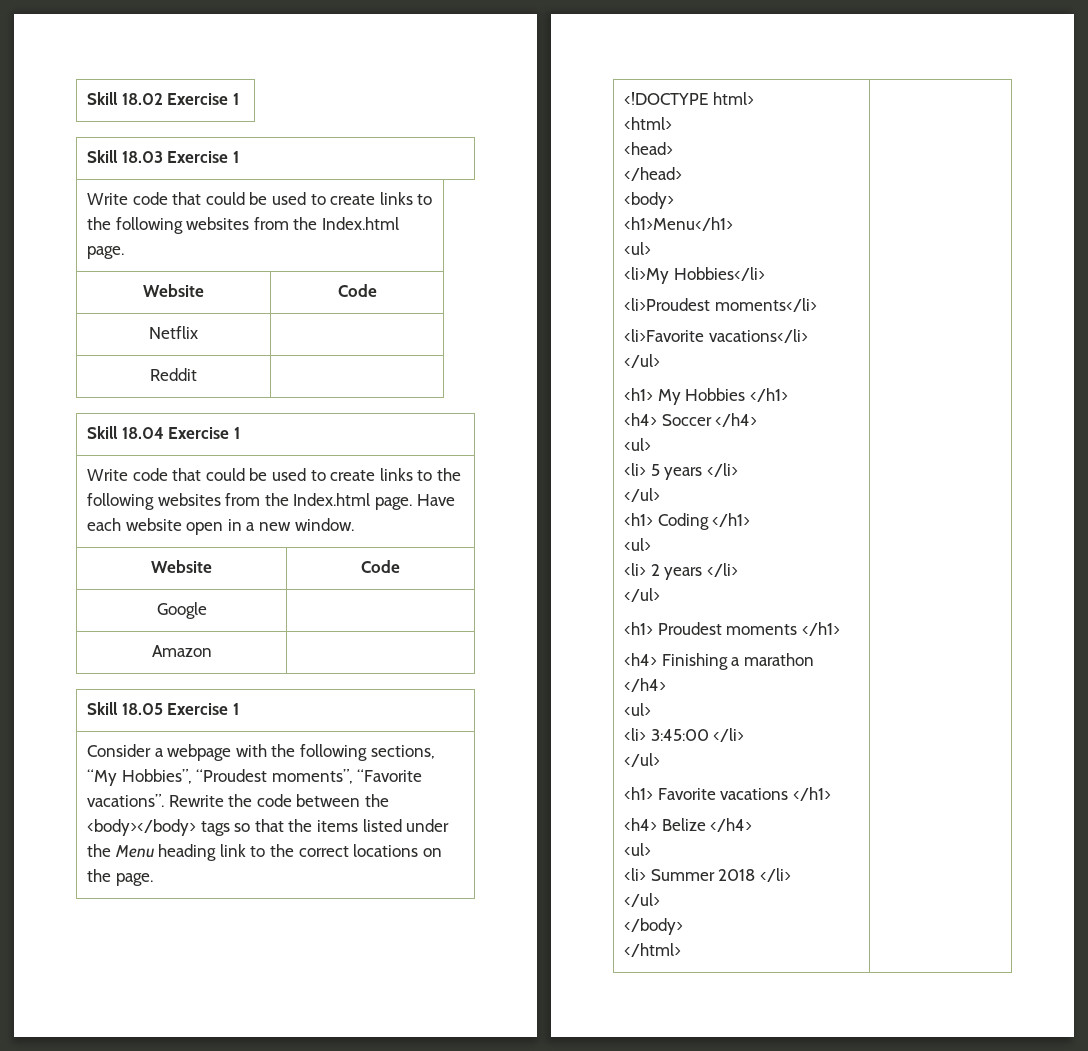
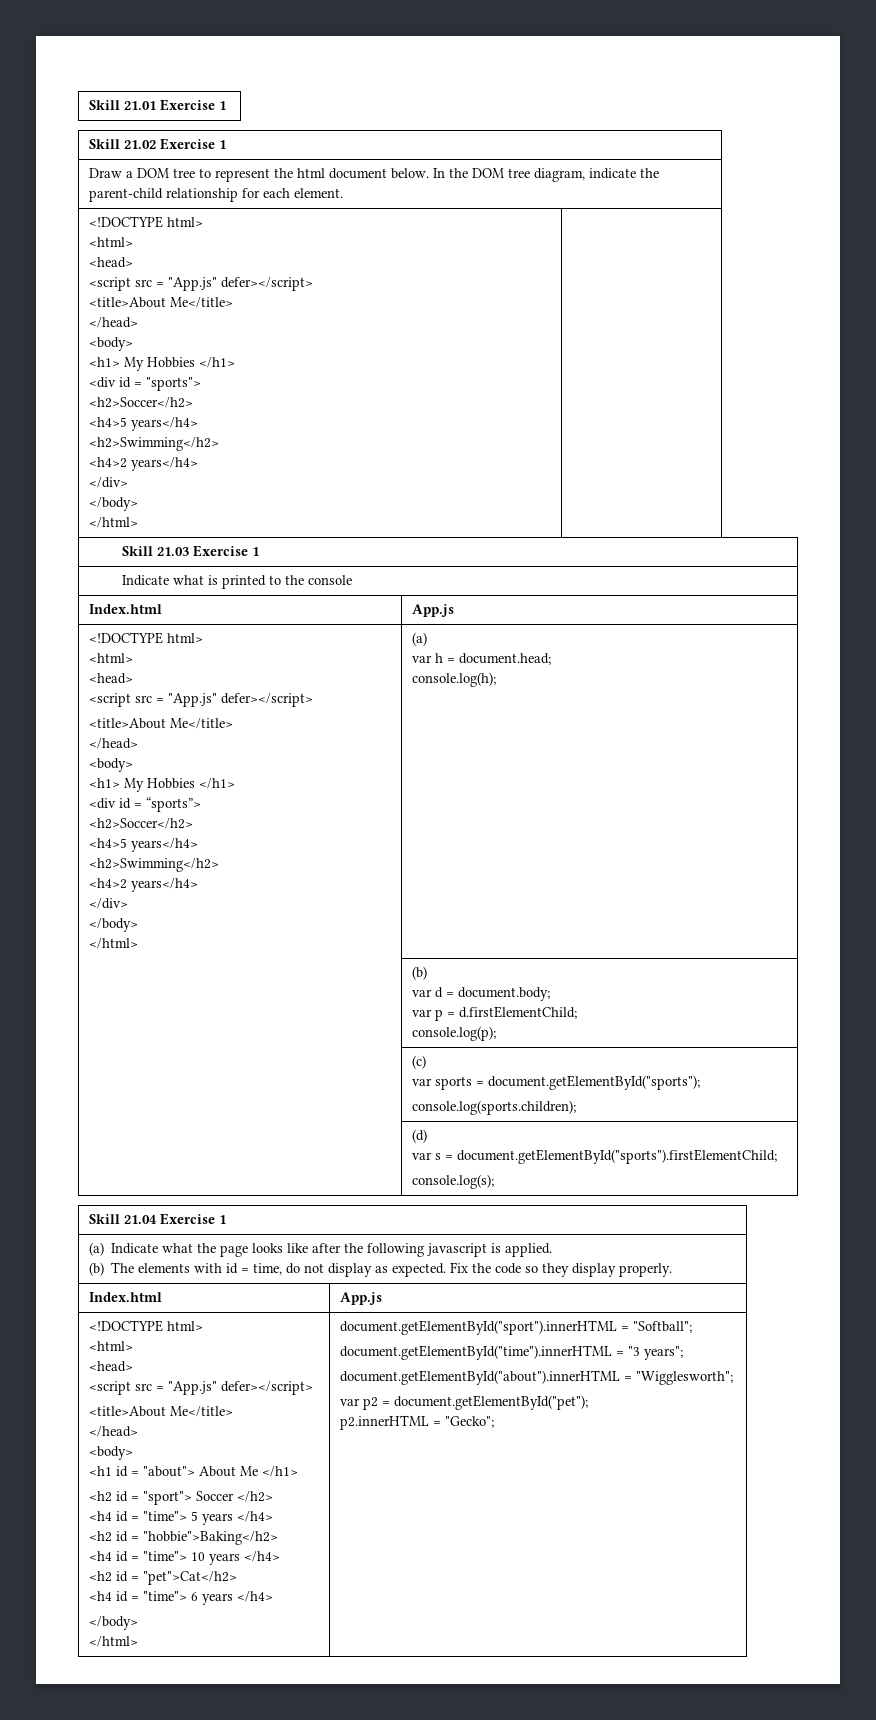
[87,92,163,105] Skill 18.02 -> [88,100,156,110] Skill 21.01
[121,151,239,163] [87,192,433,205] [87,217,399,234] [87,246,125,259] [143,284,204,297] [337,284,377,297] [149,326,198,339] [150,368,197,381] [87,426,240,439] [87,468,461,481] [87,493,455,510] [87,518,354,535] [151,560,212,573] [361,560,400,573] [156,602,207,619] [151,645,212,657] [87,702,239,715] [87,744,435,761] [87,769,423,786] [87,794,389,807] [87,819,450,836] [87,844,442,861] [87,869,153,886] [624,92,754,105] [624,117,673,130] [624,142,674,155] [624,167,683,181] [624,192,675,209] [624,217,734,231] [624,242,652,255] [624,267,765,284] [624,298,817,312] [624,329,808,343] [624,354,661,368] [624,388,788,405] [624,413,758,427] [624,438,652,451] [624,463,738,480] [624,488,661,502] [624,513,751,530] [624,538,652,551] [624,563,738,580] [624,588,661,602] [624,622,840,636] [624,653,814,670] [624,678,667,692] [624,703,652,716] [624,728,745,742] [624,753,661,767] [624,787,831,801] [624,818,753,832] [624,843,652,856] [624,868,791,882] [624,893,661,907] [624,918,684,935] [624,943,682,957] 18.03 Exercise 1 // Write code that could be used to create links to the following websites from the Index.html page. // Website | Code // Netflix | // Reddit | // Skill 18.04 Exercise 1 // Write code that could be used to create links to the following websites from the Index.html page. Have each website open in a new window. // Website | Code // Google | // Amazon | // Skill 18.05 Exercise 1 // Consider a webpage with the following sections, “My Hobbies”, “Proudest moments”, “Favorite vacations”. Rewrite the code between the <body></body> tags so that the items listed under the Menu heading link to the correct locations on the page. // <!DOCTYPE html> // <html> // <head> // </head> // <body> // <h1>Menu</h1> // <ul> // <li>My Hobbies</li> // <li>Proudest moments</li> // <li>Favorite vacations</li> // </ul> // <h1> My Hobbies </h1> // <h4> Soccer </h4> // <ul> // <li> 5 years </li> // </ul> // <h1> Coding </h1> // <ul> // <li> 2 years </li> // </ul> // <h1> Proudest moments </h1> // <h4> Finishing a marathon </h4> // <ul> // <li> 3:45:00 </li> // </ul> // <h1> Favorite vacations </h1> // <h4> Belize </h4> // <ul> // <li> Summer 2018 </li> // </ul> // </body> // </html> | -> [123,138,226,150] [88,168,659,182] [88,188,343,202] [88,216,203,228] [88,237,133,247] [88,257,133,268] [88,277,313,291] [88,297,233,308] [88,317,138,328] [88,337,133,351] [88,357,235,371] [88,377,201,391] [88,397,193,408] [88,417,198,431] [88,437,219,451] [88,457,198,471] [88,477,128,488] [88,497,138,511] [88,517,138,528] [122,545,260,557] [122,575,353,589] [88,604,162,614] [411,604,454,617] [88,632,203,644] [88,653,133,663] [88,673,133,684] [88,693,313,707] [88,718,233,729] [88,738,138,749] [88,758,133,772] [88,778,235,792] [88,797,201,812] [88,818,193,829] [88,838,198,852] [88,858,219,872] [88,878,198,892] [88,898,128,909] [88,918,138,932] [88,938,138,949] [411,632,427,646] [411,653,551,665] [411,672,496,687] [411,966,427,980] [411,987,550,1001] [411,1006,577,1021] [411,1026,496,1041] [411,1055,426,1069] [411,1075,700,1090] [411,1100,576,1115] [411,1129,427,1143] [411,1149,777,1164] [411,1174,494,1189] [88,1213,226,1225] [88,1242,553,1257] [88,1262,673,1277] [88,1292,162,1302] [339,1292,382,1305] [88,1320,203,1332] [88,1341,133,1351] [88,1361,133,1372] [88,1381,313,1395] [88,1406,233,1417] [88,1426,138,1437] [88,1446,133,1460] [88,1466,298,1477] [88,1491,273,1505] [88,1511,273,1525] [88,1531,278,1545] [88,1551,280,1565] [88,1571,237,1585] [88,1591,273,1605] [88,1616,138,1630] [88,1636,138,1647] [339,1320,692,1335] [339,1345,683,1360] [339,1370,733,1385] [339,1395,588,1410] [339,1415,494,1430] 21.02 Exercise 1 // Draw a DOM tree to represent the html document below. In the DOM tree diagram, indicate the parent-child relationship for each element. // <!DOCTYPE html> // <html> // <head> // <script src = "App.js" defer></script> // <title>About Me</title> // </head> // <body> // <h1> My Hobbies </h1> // <div id = "sports"> // <h2>Soccer</h2> // <h4>5 years</h4> // <h2>Swimming</h2> // <h4>2 years</h4> // </div> // </body> // </html> | // Skill 21.03 Exercise 1 // Indicate what is printed to the console // Index.html | App.js // <!DOCTYPE html> // <html> // <head> // <script src = "App.js" defer></script> // <title>About Me</title> // </head> // <body> // <h1> My Hobbies </h1> // <div id = “sports”> // <h2>Soccer</h2> // <h4>5 years</h4> // <h2>Swimming</h2> // <h4>2 years</h4> // </div> // </body> // </html> | (a) // var h = document.head; // console.log(h); // | (b) // var d = document.body; // var p = d.firstElementChild; // console.log(p); // | (c) // var sports = document.getElementById("sports"); // console.log(sports.children); // | (d) // var s = document.getElementById("sports").firstElementChild; // console.log(s); // Skill 21.04 Exercise 1 // (a) Indicate what the page looks like after the following javascript is applied. // (b) The elements with id = time, do not display as expected. Fix the code so they display properly. // Index.html | App.js // <!DOCTYPE html> // <html> // <head> // <script src = "App.js" defer></script> // <title>About Me</title> // </head> // <body> // <h1 id = "about"> About Me </h1> // <h2 id = "sport"> Soccer </h2> // <h4 id = "time"> 5 years </h4> // <h2 id = "hobbie">Baking</h2> // <h4 id = "time"> 10 years </h4> // <h2 id = "pet">Cat</h2> // <h4 id = "time"> 6 years </h4> // </body> // </html> | document.getElementById("sport").innerHTML = "Softball"; // document.getElementById("time").innerHTML = "3 years"; // document.getElementById("about").innerHTML = "Wigglesworth"; // var p2 = document.getElementById("pet"); // p2.innerHTML = "Gecko";

